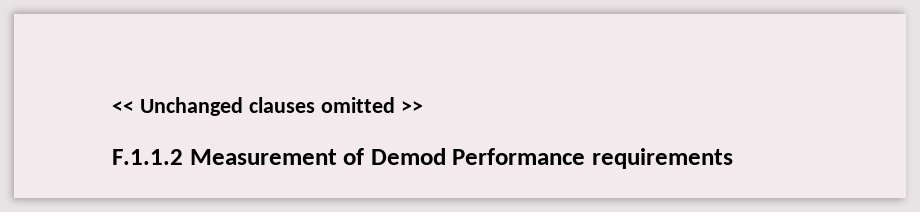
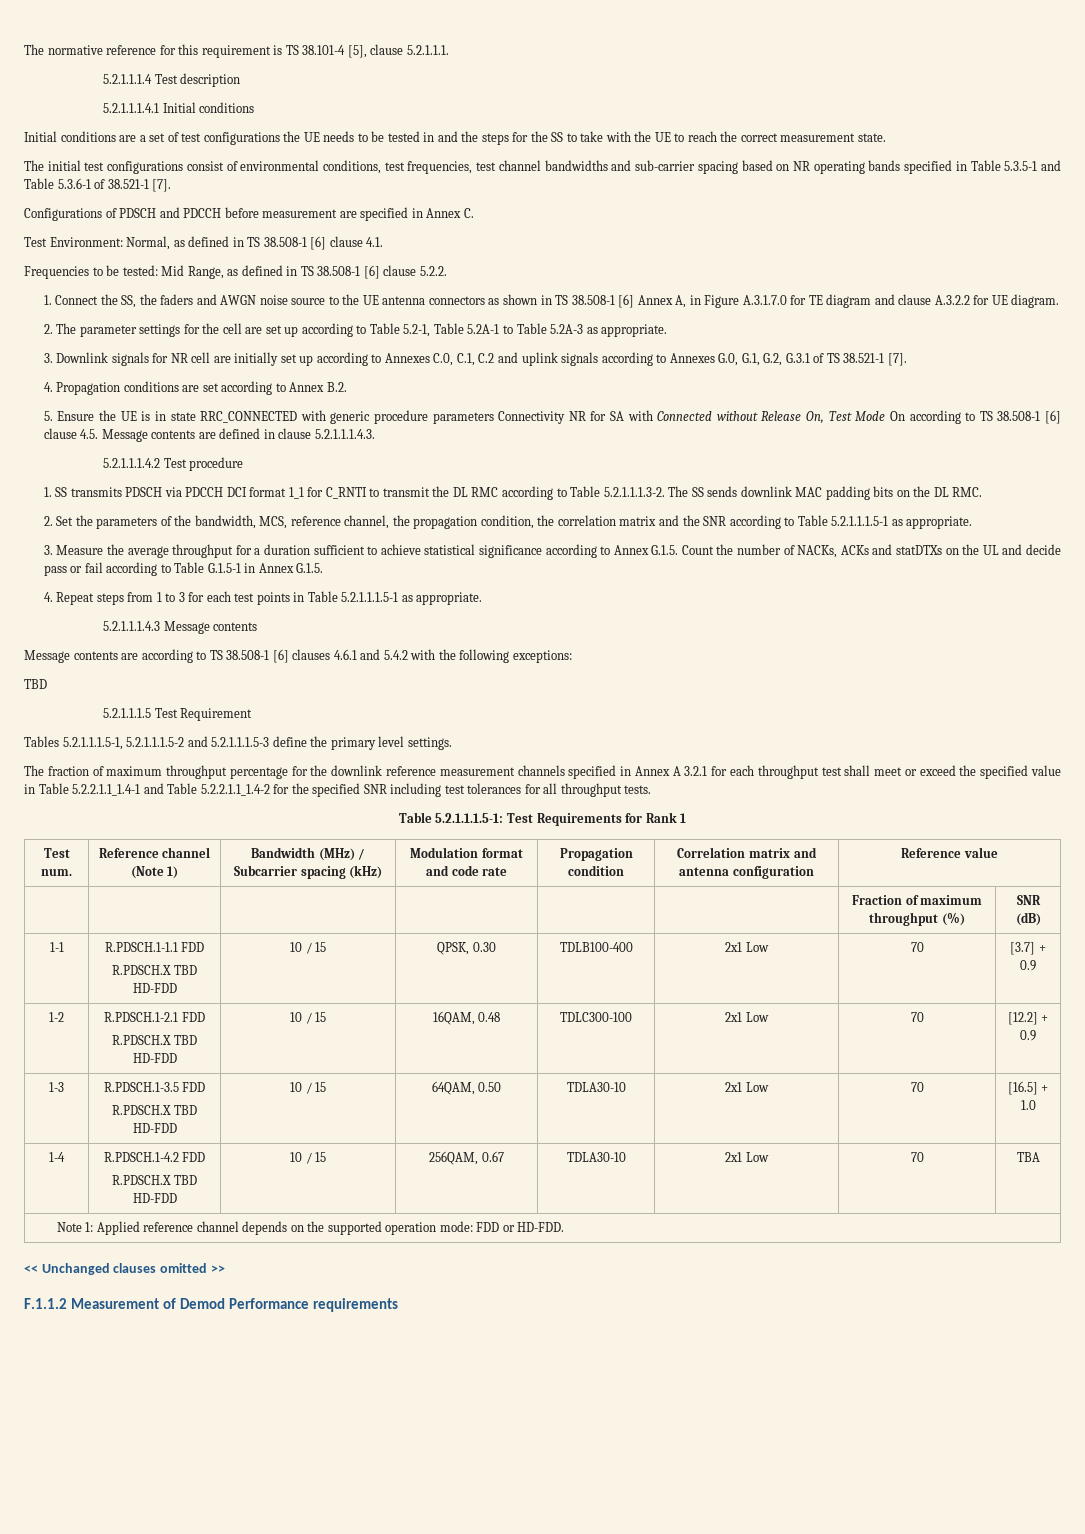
(112, 107) none -> [24,44,449,58] [103,73,241,87] [103,102,255,113] [24,131,886,145] [24,160,1062,174] [24,178,172,192] [24,207,474,221] [24,236,384,250] [24,265,447,279] [43,294,1060,308] [43,323,668,337] [43,352,907,366] [43,381,347,395] [43,410,1061,424] [43,428,375,442] [103,457,244,471] [43,486,983,500] [43,515,973,529] [43,544,1061,558] [43,562,324,576] [43,591,483,605] [103,621,258,634] [24,649,572,663] [24,679,47,689] [103,708,253,721] [24,736,452,750] [24,765,1062,779] [24,783,652,797] [398,812,687,826] [43,848,70,858] [41,868,72,876] [98,847,211,858] [130,866,179,879] [250,847,366,861] [233,865,383,879] [410,847,523,858] [425,865,508,876] [559,848,633,861] [568,865,624,876] [677,847,817,858] [679,866,814,879] [901,847,998,858] [851,895,983,905] [869,912,965,926] [1016,895,1041,905] [1015,912,1041,926] [49,942,64,952] [104,942,205,952] [112,965,197,975] [132,983,177,993] [289,942,327,954] [437,942,496,955] [559,942,633,952] [725,942,769,952] [910,942,924,952] [1010,942,1046,955] [1020,960,1036,971] [49,1012,64,1022] [104,1012,205,1022] [112,1035,197,1045] [132,1053,177,1063] [289,1012,327,1024] [432,1011,501,1025] [560,1012,632,1022] [725,1012,769,1022] [910,1012,924,1022] [1007,1012,1049,1025] [1020,1030,1036,1041] [49,1082,64,1092] [103,1082,206,1092] [112,1105,197,1115] [132,1123,177,1133] [289,1082,327,1094] [431,1081,502,1095] [566,1082,626,1092] [725,1082,769,1092] [910,1082,924,1092] [1007,1081,1049,1095] [1020,1100,1036,1110] [49,1152,65,1162] [103,1152,206,1162] [112,1175,197,1185] [132,1193,177,1203] [289,1152,327,1164] [429,1151,504,1165] [566,1152,626,1162] [725,1152,769,1162] [910,1152,924,1162] [1016,1152,1040,1162] [56,1221,565,1235] The normative reference for this requirement is TS 38.101-4 [5], clause 5.2.1.1.1. // 5.2.1.1.1.4 Test description // 5.2.1.1.1.4.1 Initial conditions // Initial conditions are a set of test configurations the UE needs to be tested in and the steps for the SS to take with the UE to reach the correct measurement state. // The initial test configurations consist of environmental conditions, test frequencies, test channel bandwidths and sub-carrier spacing based on NR operating bands specified in Table 5.3.5-1 and Table 5.3.6-1 of 38.521-1 [7]. // Configurations of PDSCH and PDCCH before measurement are specified in Annex C. // Test Environment: Normal, as defined in TS 38.508-1 [6] clause 4.1. // Frequencies to be tested: Mid Range, as defined in TS 38.508-1 [6] clause 5.2.2. // 1. Connect the SS, the faders and AWGN noise source to the UE antenna connectors as shown in TS 38.508-1 [6] Annex A, in Figure A.3.1.7.0 for TE diagram and clause A.3.2.2 for UE diagram. // 2. The parameter settings for the cell are set up according to Table 5.2-1, Table 5.2A-1 to Table 5.2A-3 as appropriate. // 3. Downlink signals for NR cell are initially set up according to Annexes C.0, C.1, C.2 and uplink signals according to Annexes G.0, G.1, G.2, G.3.1 of TS 38.521-1 [7]. // 4. Propagation conditions are set according to Annex B.2. // 5. Ensure the UE is in state RRC_CONNECTED with generic procedure parameters Connectivity NR for SA with Connected without Release On, Test Mode On according to TS 38.508-1 [6] clause 4.5. Message contents are defined in clause 5.2.1.1.1.4.3. // 5.2.1.1.1.4.2 Test procedure // 1. SS transmits PDSCH via PDCCH DCI format 1_1 for C_RNTI to transmit the DL RMC according to Table 5.2.1.1.1.3-2. The SS sends downlink MAC padding bits on the DL RMC. // 2. Set the parameters of the bandwidth, MCS, reference channel, the propagation condition, the correlation matrix and the SNR according to Table 5.2.1.1.1.5-1 as appropriate. // 3. Measure the average throughput for a duration sufficient to achieve statistical significance according to Annex G.1.5. Count the number of NACKs, ACKs and statDTXs on the UL and decide pass or fail according to Table G.1.5-1 in Annex G.1.5. // 4. Repeat steps from 1 to 3 for each test points in Table 5.2.1.1.1.5-1 as appropriate. // 5.2.1.1.1.4.3 Message contents // Message contents are according to TS 38.508-1 [6] clauses 4.6.1 and 5.4.2 with the following exceptions: // TBD // 5.2.1.1.1.5 Test Requirement // Tables 5.2.1.1.1.5-1, 5.2.1.1.1.5-2 and 5.2.1.1.1.5-3 define the primary level settings. // The fraction of maximum throughput percentage for the downlink reference measurement channels specified in Annex A 3.2.1 for each throughput test shall meet or exceed the specified value in Table 5.2.2.1.1_1.4-1 and Table 5.2.2.1.1_1.4-2 for the specified SNR including test tolerances for all throughput tests. // Table 5.2.1.1.1.5-1: Test Requirements for Rank 1 // Test num. | Reference channel (Note 1) | Bandwidth (MHz) / Subcarrier spacing (kHz) | Modulation format and code rate | Propagation condition | Correlation matrix and antenna configuration | Reference value // | | | | | | Fraction of maximum throughput (%) | SNR (dB) // 1-1 | R.PDSCH.1-1.1 FDD // R.PDSCH.X TBD HD-FDD | 10 / 15 | QPSK, 0.30 | TDLB100-400 | 2x1 Low | 70 | [3.7] + 0.9 // 1-2 | R.PDSCH.1-2.1 FDD // R.PDSCH.X TBD HD-FDD | 10 / 15 | 16QAM, 0.48 | TDLC300-100 | 2x1 Low | 70 | [12.2] + 0.9 // 1-3 | R.PDSCH.1-3.5 FDD // R.PDSCH.X TBD HD-FDD | 10 / 15 | 64QAM, 0.50 | TDLA30-10 | 2x1 Low | 70 | [16.5] + 1.0 // 1-4 | R.PDSCH.1-4.2 FDD // R.PDSCH.X TBD HD-FDD | 10 / 15 | 256QAM, 0.67 | TDLA30-10 | 2x1 Low | 70 | TBA // Note 1: Applied reference channel depends on the supported operation mode: FDD or HD-FDD. //

